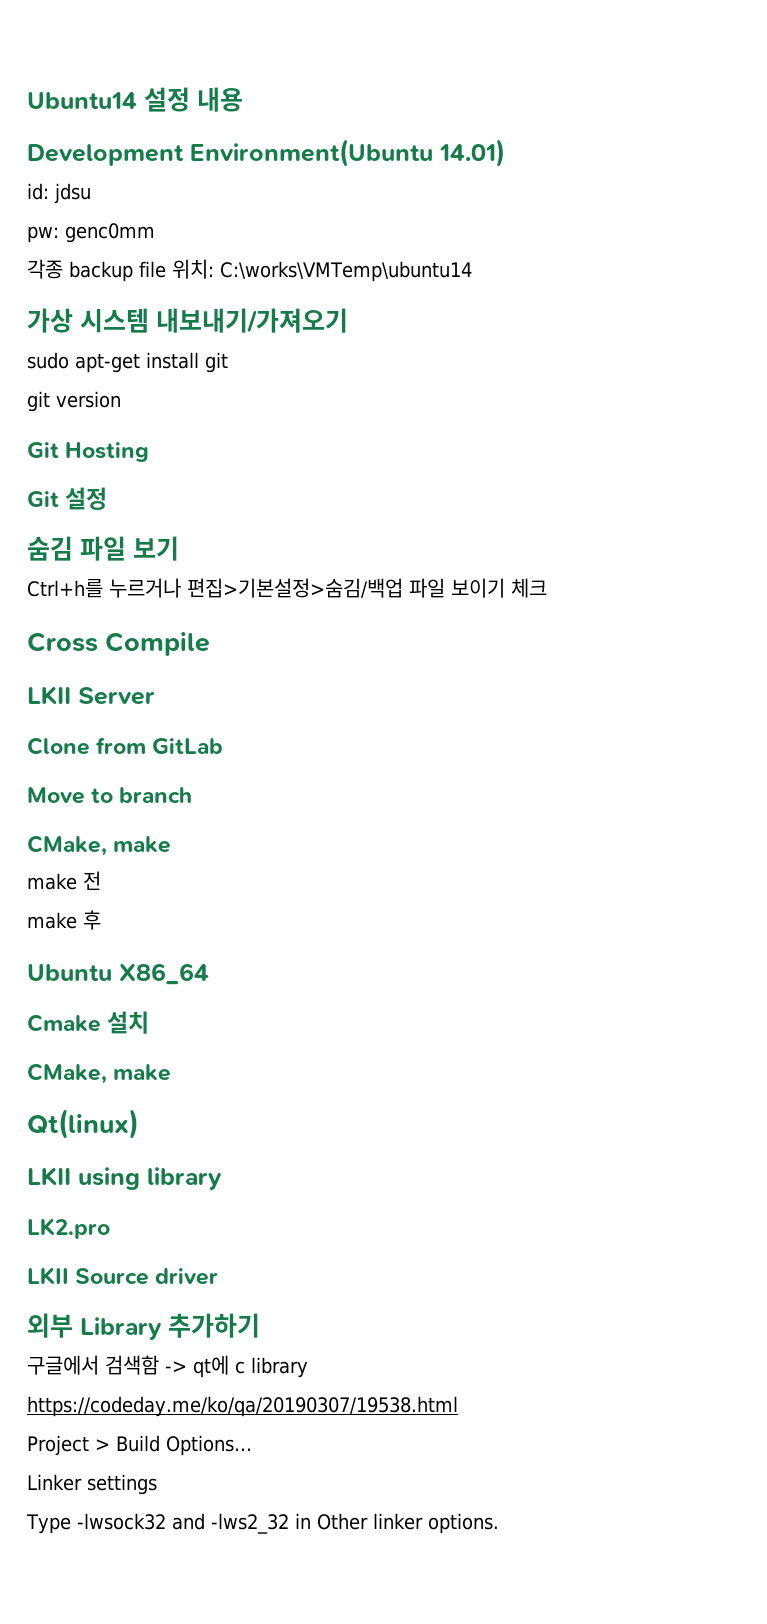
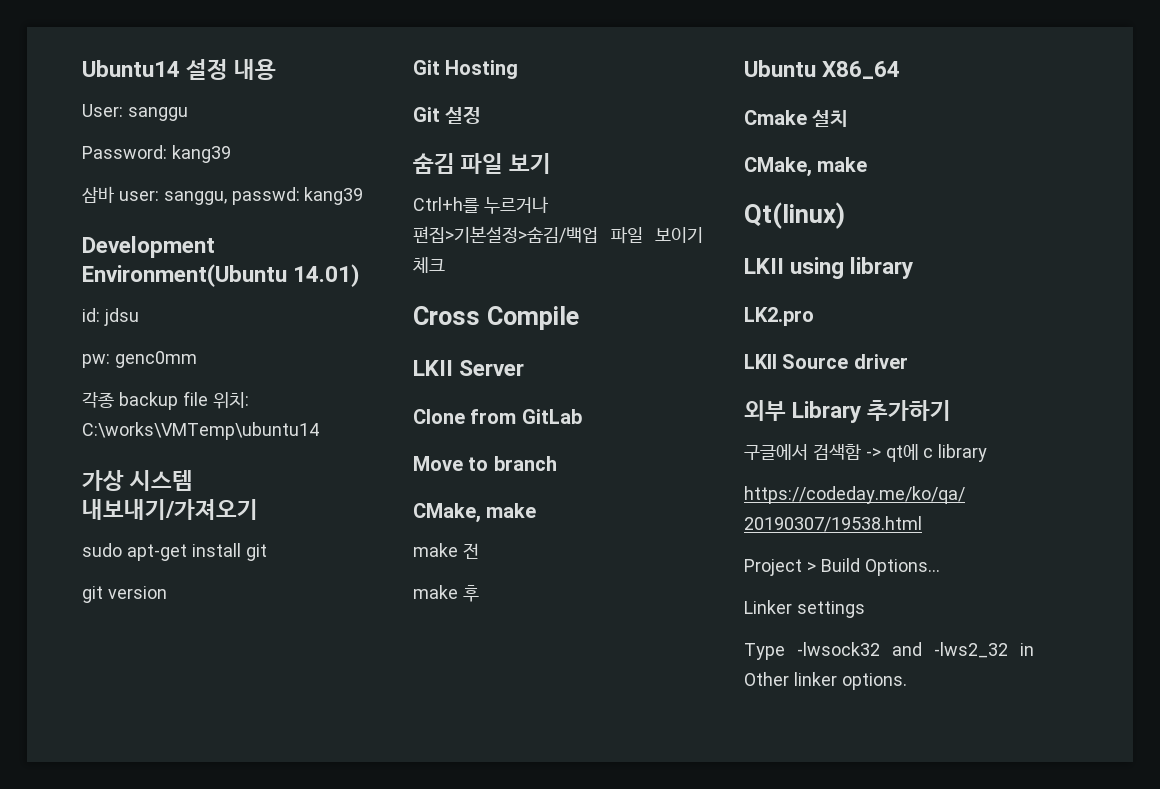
(243, 99) none -> [82,104,188,121] [82,145,231,163] [82,186,364,205] // User: sanggu // Password: kang39 // 삼바 user: sanggu, passwd: kang39

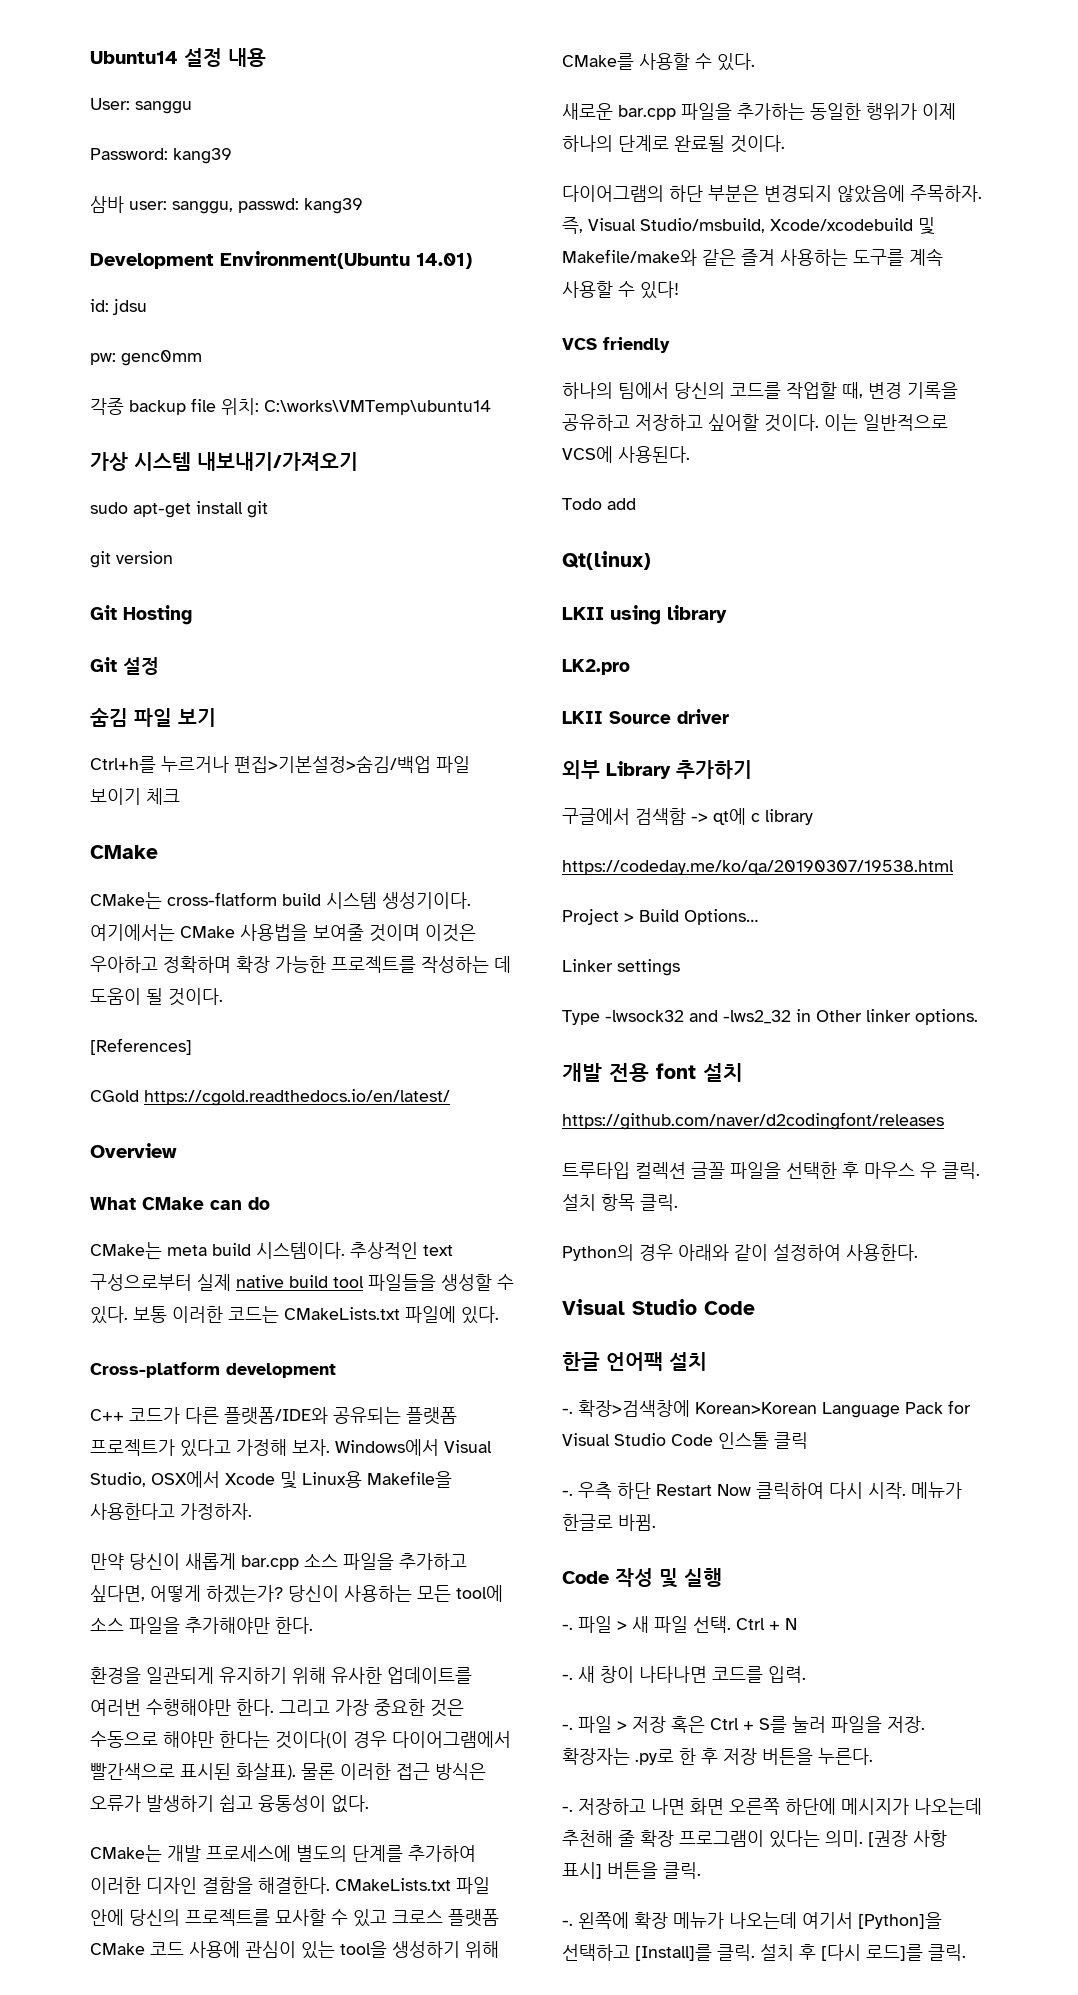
[413,306,579,330] [413,360,525,376] [413,409,582,424] [413,456,557,471] [413,503,537,523] [413,543,479,559] [413,585,479,602] [744,60,901,79] [744,109,849,127] [744,157,868,177] Cross Compile // LKII Server // Clone from GitLab // Move to branch // CMake, make // make 전 // make 후 // Ubuntu X86_64 // Cmake 설치 // CMake, make -> [90,845,158,859] [90,892,471,909] [90,924,476,942] [90,956,511,973] [90,988,223,1006] [90,1038,192,1055] [90,1089,450,1106] [90,1143,177,1158] [90,1197,270,1210] [90,1242,453,1259] [90,1274,514,1291] [90,1306,499,1324] [90,1362,336,1378] [90,1407,457,1425] [90,1439,492,1457] [90,1471,452,1489] [90,1503,252,1520] [90,1553,467,1570] [90,1585,503,1603] [90,1617,313,1634] [90,1667,472,1684] [90,1699,464,1717] [90,1731,511,1749] [90,1763,486,1780] [90,1795,369,1813] [90,1845,476,1862] [90,1877,490,1894] [90,1909,499,1927] [90,1941,499,1959] [562,53,755,71] [562,103,956,120] [562,135,785,153] [562,185,982,203] [562,217,935,235] [562,248,943,266] [562,281,679,299] [562,337,670,353] [562,382,958,399] [562,414,948,432] [562,446,690,463] [562,498,636,510] CMake // CMake는 cross-flatform build 시스템 생성기이다. 여기에서는 CMake 사용법을 보여줄 것이며 이것은 우아하고 정확하며 확장 가능한 프로젝트를 작성하는 데 도움이 될 것이다. // [References] // CGold https://cgold.readthedocs.io/en/latest/ // Overview // What CMake can do // CMake는 meta build 시스템이다. 추상적인 text 구성으로부터 실제 native build tool 파일들을 생성할 수 있다. 보통 이러한 코드는 CMakeLists.txt 파일에 있다. // Cross-platform development // C++ 코드가 다른 플랫폼/IDE와 공유되는 플랫폼 프로젝트가 있다고 가정해 보자. Windows에서 Visual Studio, OSX에서 Xcode 및 Linux용 Makefile을 사용한다고 가정하자. // 만약 당신이 새롭게 bar.cpp 소스 파일을 추가하고 싶다면, 어떻게 하겠는가? 당신이 사용하는 모든 tool에 소스 파일을 추가해야만 한다. // 환경을 일관되게 유지하기 위해 유사한 업데이트를 여러번 수행해야만 한다. 그리고 가장 중요한 것은 수동으로 해야만 한다는 것이다(이 경우 다이어그램에서 빨간색으로 표시된 화살표). 물론 이러한 접근 방식은 오류가 발생하기 쉽고 융통성이 없다. // CMake는 개발 프로세스에 별도의 단계를 추가하여 이러한 디자인 결함을 해결한다. CMakeLists.txt 파일 안에 당신의 프로젝트를 묘사할 수 있고 크로스 플랫폼 CMake 코드 사용에 관심이 있는 tool을 생성하기 위해 CMake를 사용할 수 있다. // 새로운 bar.cpp 파일을 추가하는 동일한 행위가 이제 하나의 단계로 완료될 것이다. // 다이어그램의 하단 부분은 변경되지 않았음에 주목하자. 즉, Visual Studio/msbuild, Xcode/xcodebuild 및 Makefile/make와 같은 즐겨 사용하는 도구를 계속 사용할 수 있다! // VCS friendly // 하나의 팀에서 당신의 코드를 작업할 때, 변경 기록을 공유하고 저장하고 싶어할 것이다. 이는 일반적으로 VCS에 사용된다. // Todo add
(907, 681) none -> [562,1063,743,1082] [562,1112,944,1130] [562,1162,980,1179] [562,1194,678,1211] [562,1244,918,1261] [562,1299,755,1315] [562,1352,707,1371] [562,1400,971,1418] [562,1432,808,1449] [562,1482,962,1499] [562,1514,656,1531] [562,1568,722,1588] [562,1616,797,1633] [562,1666,806,1683] [562,1716,925,1733] [562,1748,873,1765] [562,1798,982,1815] [562,1830,947,1848] [562,1862,701,1879] [562,1912,942,1929] [562,1944,966,1961] // 개발 전용 font 설치 // https://github.com/naver/d2codingfont/releases // 트루타입 컬렉션 글꼴 파일을 선택한 후 마우스 우 클릭. 설치 항목 클릭. // Python의 경우 아래와 같이 설정하여 사용한다. // Visual Studio Code // 한글 언어팩 설치 // -. 확장>검색창에 Korean>Korean Language Pack for Visual Studio Code 인스톨 클릭 // -. 우측 하단 Restart Now 클릭하여 다시 시작. 메뉴가 한글로 바뀜. // Code 작성 및 실행 // -. 파일 > 새 파일 선택. Ctrl + N // -. 새 창이 나타나면 코드를 입력. // -. 파일 > 저장 혹은 Ctrl + S를 눌러 파일을 저장. 확장자는 .py로 한 후 저장 버튼을 누른다. // -. 저장하고 나면 화면 오른쪽 하단에 메시지가 나오는데 추천해 줄 확장 프로그램이 있다는 의미. [권장 사항 표시] 버튼을 클릭. // -. 왼쪽에 확장 메뉴가 나오는데 여기서 [Python]을 선택하고 [Install]를 클릭. 설치 후 [다시 로드]를 클릭.

